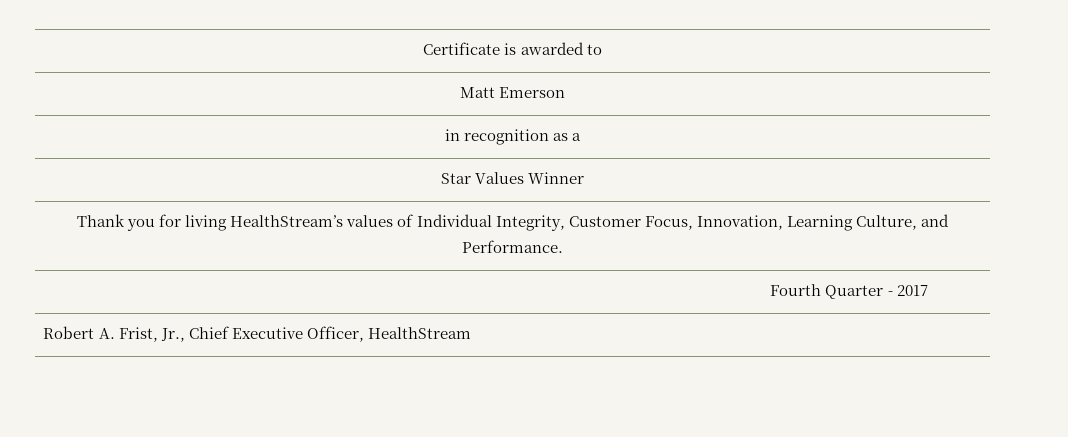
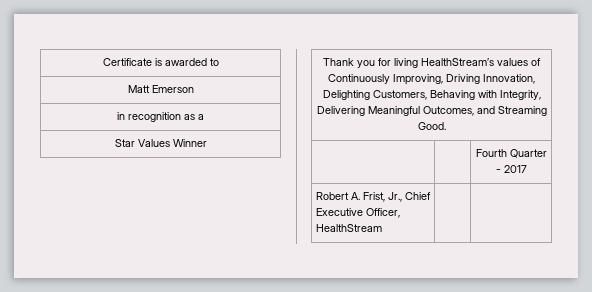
[416,214,949,231] [462,240,563,253] Individual Integrity, Customer Focus, Innovation, Learning Culture, and Performance. -> [328,74,535,85] [322,90,541,100] [316,106,547,116] [417,122,446,130] Continuously Improving, Driving Innovation, Delighting Customers, Behaving with Integrity, Delivering Meaningful Outcomes, and Streaming Good.

